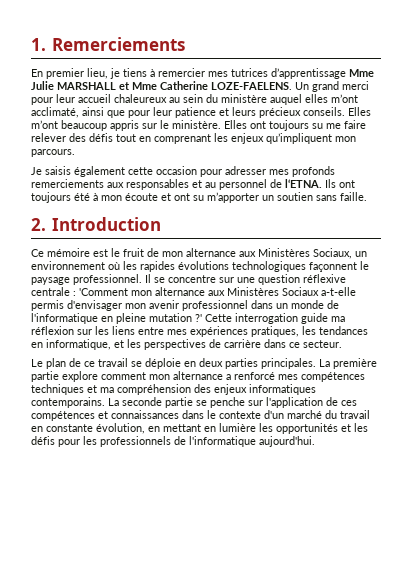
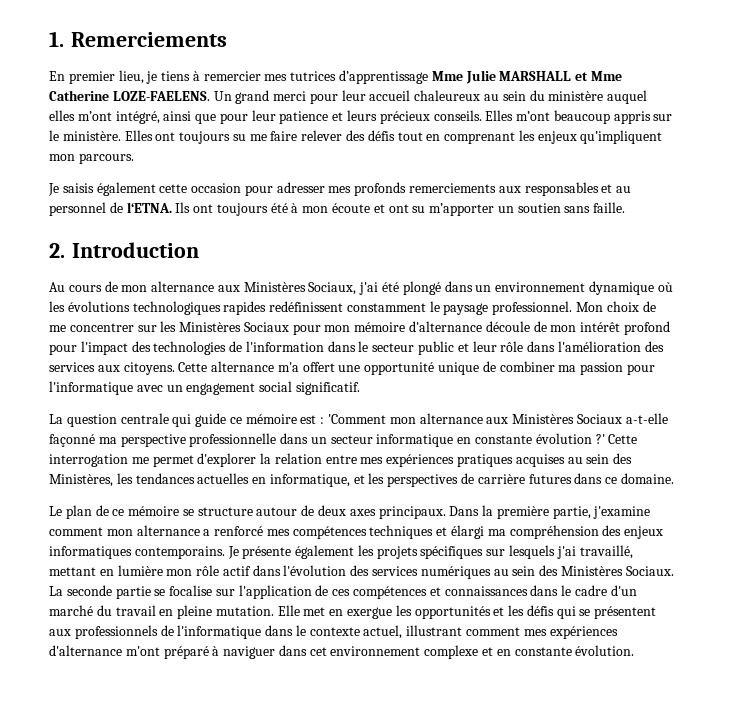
[31,107,79,118] acclimaté, -> [115,111,160,124] intégré,
[31,248,144,257] Ce mémoire est le fruit -> [49,282,102,292] Au cours
(352, 253) none -> [359,281,473,295] j'ai été plongé dans
(105, 265) none -> [588,281,654,295] dynamique
[140,261,175,272] rapides -> (65, 306) none
[309,261,369,272] [31,274,346,285] [31,287,70,296] façonnent le paysage professionnel. Il se concentre sur une question réflexive centrale -> [223,301,656,315] [49,321,670,335] [49,341,664,355] [49,361,655,375] [49,381,360,395] [49,413,317,427] rapides redéfinissent constamment le paysage professionnel. Mon choix de me concentrer sur les Ministères Sociaux pour mon mémoire d'alternance découle de mon intérêt profond pour l'impact des technologies de l'information dans le secteur public et leur rôle dans l'amélioration des services aux citoyens. Cette alternance m'a offert une opportunité unique de combiner ma passion pour l'informatique avec un engagement social significatif. // La question centrale qui guide ce mémoire est
[31,300,339,311] [31,313,345,324] [31,326,299,337] permis d'envisager mon avenir professionnel dans un monde de l'informatique en pleine mutation ?' Cette interrogation guide ma réflexion sur les liens entre mes expériences pratiques, -> [49,433,638,447] [49,453,633,467] [49,474,113,487] façonné ma perspective professionnelle dans un secteur informatique en constante évolution ?' Cette interrogation me permet d'explorer la relation entre mes expériences pratiques acquises au sein des Ministères,
(368, 330) none -> [197,473,250,484] actuelles
(261, 343) none -> [528,474,572,484] futures
[303,340,342,348] secteur. -> [620,473,674,484] domaine.
[98,358,377,369] [31,371,98,382] travail se déploie en deux parties principales. La première partie explore -> [128,505,651,519] mémoire se structure autour de deux axes principaux. Dans la première partie, j'examine
(97, 389) none -> [451,525,485,539] élargi
(105, 402) none -> [227,545,633,559] [49,565,674,579] Je présente également les projets spécifiques sur lesquels j'ai travaillé, mettant en lumière mon rôle actif dans l'évolution des services numériques au sein des Ministères Sociaux.
[210,397,245,408] penche -> [169,585,213,596] focalise
[219,411,261,419] contexte -> [574,585,607,596] cadre
[46,423,256,434] constante évolution, en mettant en lumière -> [177,605,393,619] pleine mutation. Elle met en exergue
[58,436,315,447] pour les professionnels de l'informatique aujourd'hui. -> [556,606,657,619] [49,625,618,639] [49,645,635,659] qui se présentent aux professionnels de l'informatique dans le contexte actuel, illustrant comment mes expériences d'alternance m'ont préparé à naviguer dans cet environnement complexe et en constante évolution.

